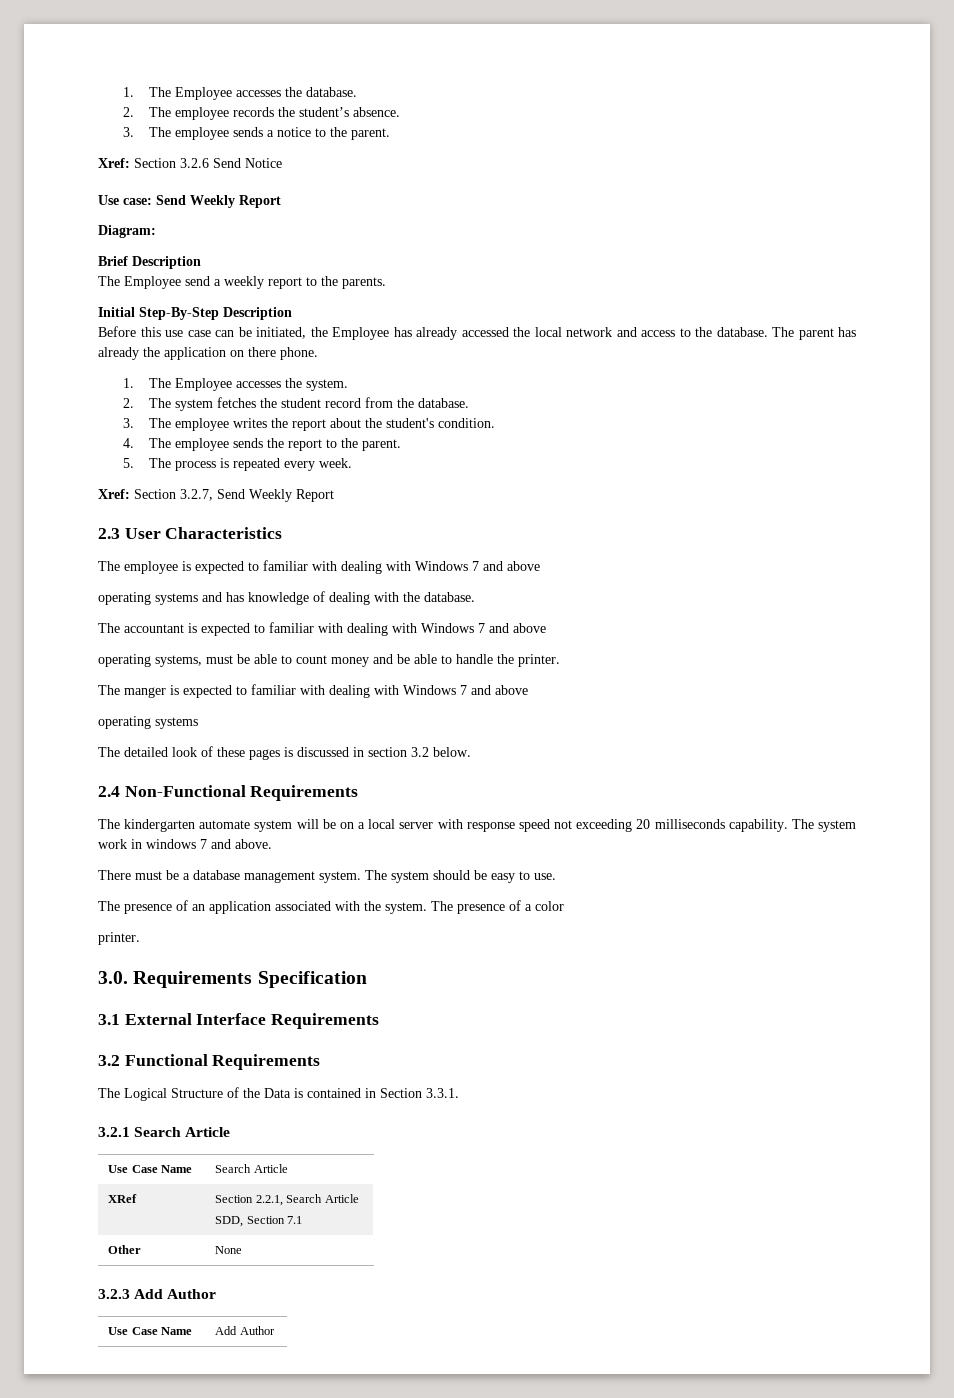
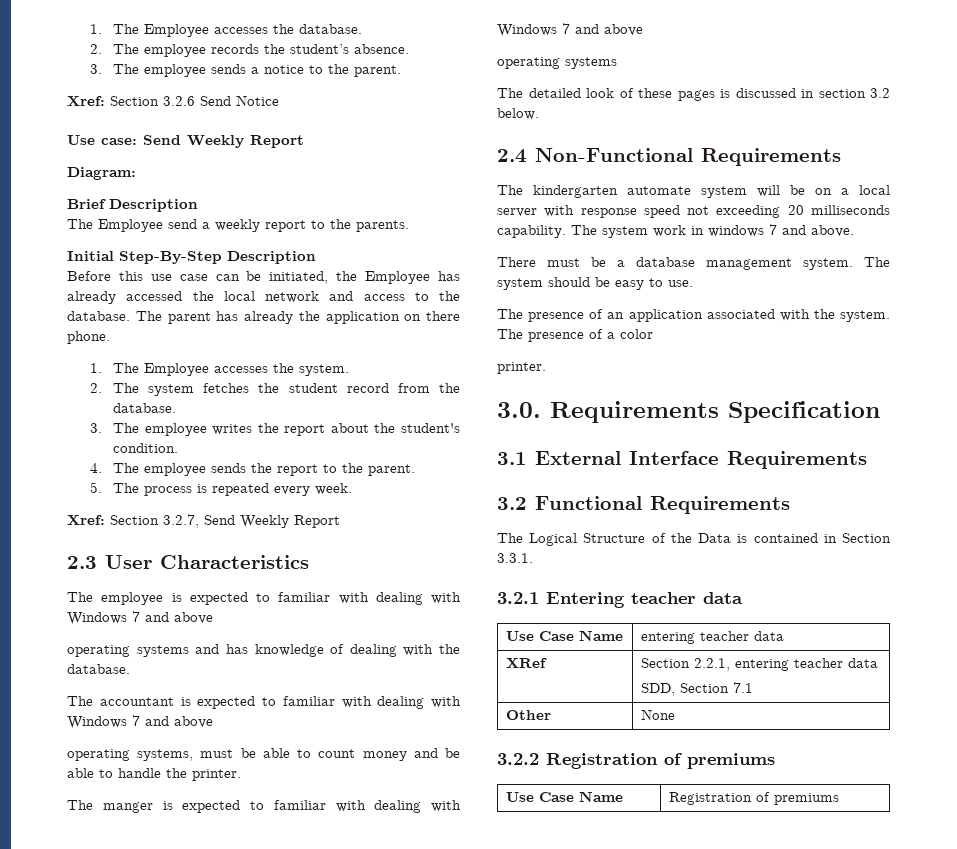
[134,1127,231,1137] [108,1165,193,1173] [215,1164,288,1173] Search Article // Use Case Name | Search Article -> [546,592,743,608] [505,630,623,641] [640,631,784,644] Entering teacher data // Use Case Name | entering teacher data
[286,1194,359,1203] Search Article -> [734,658,878,671] entering teacher data
[98,1289,217,1299] [108,1327,193,1335] [215,1326,275,1335] 3.2.3 Add Author // Use Case Name | Add Author -> [497,753,775,769] [505,791,623,802] [668,792,839,805] 3.2.2 Registration of premiums // Use Case Name | Registration of premiums

